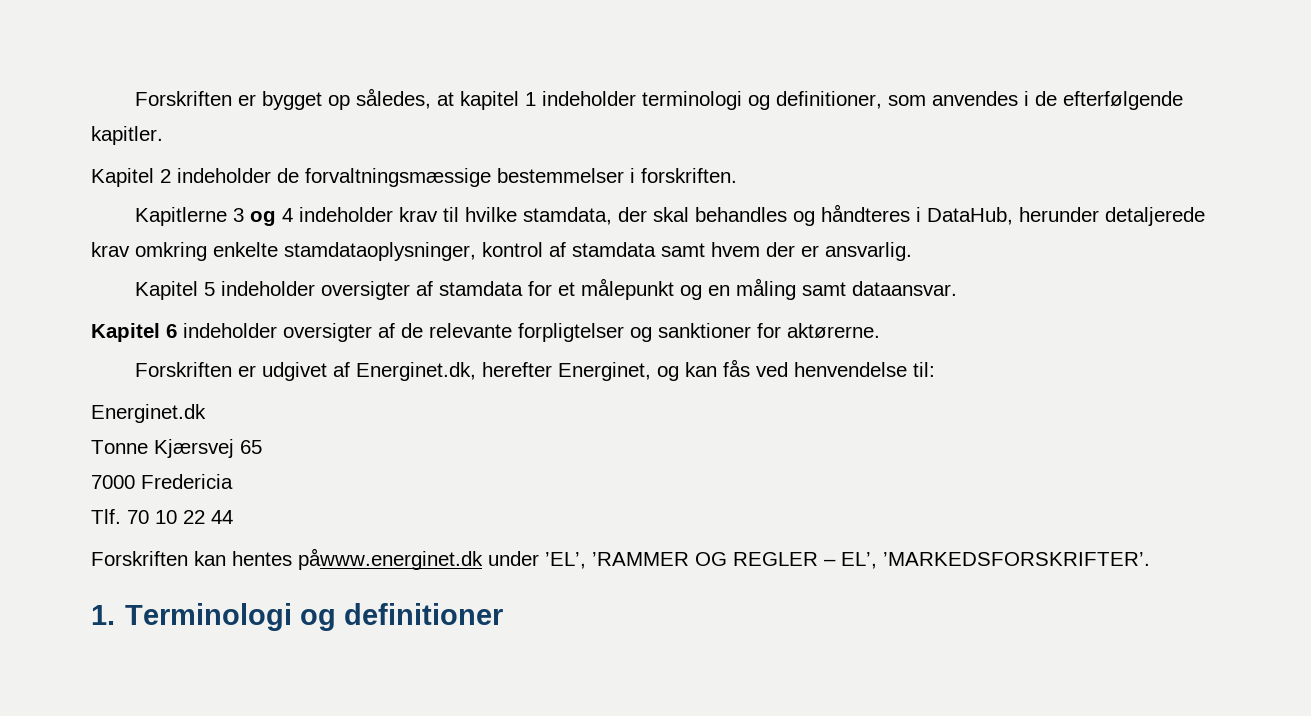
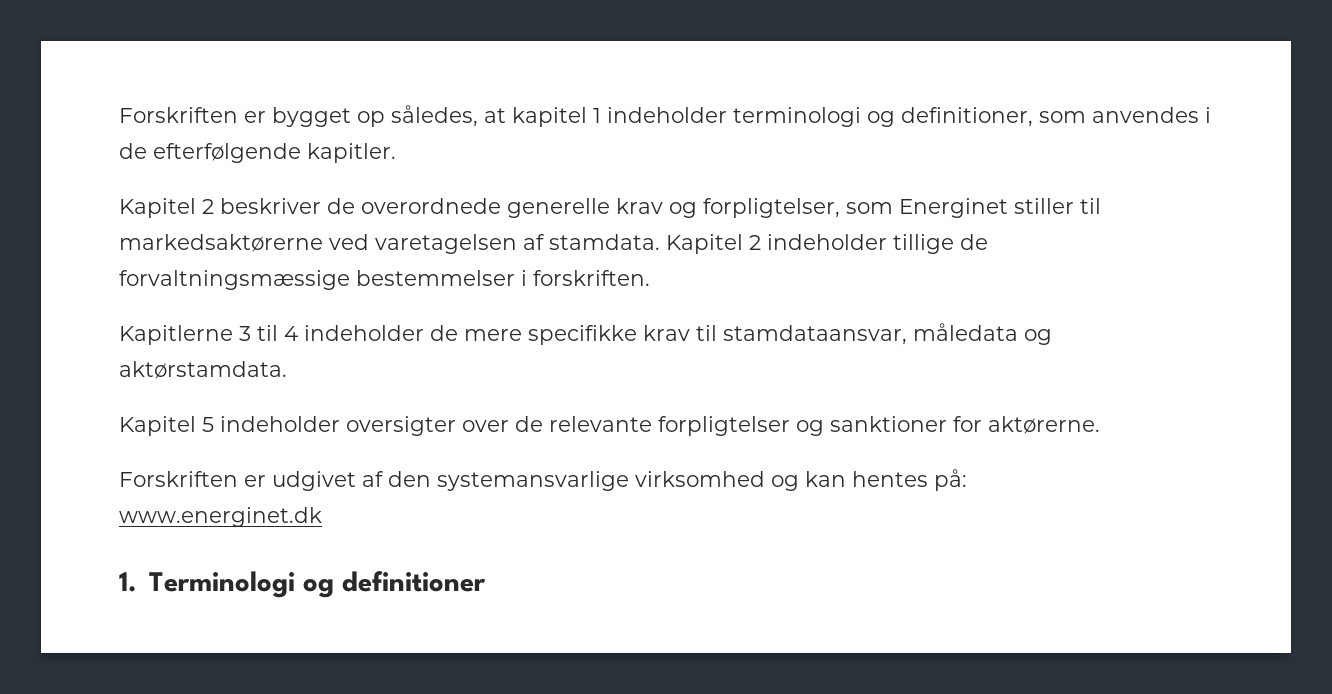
[177,168,271,183] indeholder -> [220,198,1101,218] [119,234,954,254] beskriver de overordnede generelle krav og forpligtelser, som Energinet stiller til markedsaktørerne ved varetagelsen af stamdata. Kapitel 2 indeholder tillige
[250,211,277,226] og -> [257,325,278,341] til
[399,204,1206,226] [91,242,912,261] [135,278,958,300] [91,323,395,342] krav til hvilke stamdata, der skal behandles og håndteres i DataHub, herunder detaljerede krav omkring enkelte stamdataoplysninger, kontrol af stamdata samt hvem der er ansvarlig. // Kapitel 5 indeholder oversigter af stamdata for et målepunkt og en måling samt dataansvar. // Kapitel 6 indeholder oversigter af -> [430,323,1052,345] [119,361,287,379] [119,416,509,436] de mere specifikke krav til stamdataansvar, måledata og aktørstamdata. // Kapitel 5 indeholder oversigter over
[356,359,936,381] [91,404,206,423] [91,439,262,458] [91,474,233,489] [91,509,233,524] [91,548,1150,570] Energinet.dk, herefter Energinet, og kan fås ved henvendelse til: // Energinet.dk // Tonne Kjærsvej 65 // 7000 Fredericia // Tlf. 70 10 22 44 // Forskriften kan hentes påwww.energinet.dk under ’EL’, ’RAMMER OG REGLER – EL’, ’MARKEDSFORSKRIFTER’. -> [388,469,967,491] [119,507,322,527] den systemansvarlige virksomhed og kan hentes på: // www.energinet.dk

